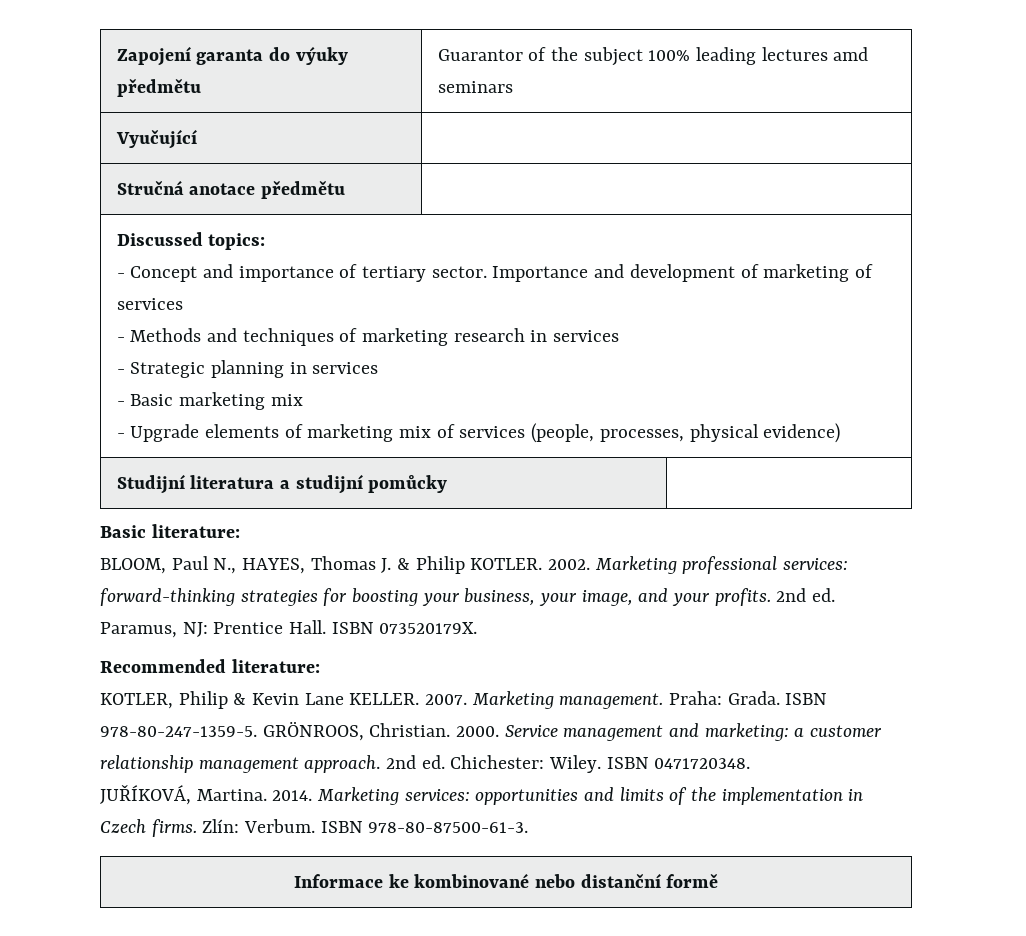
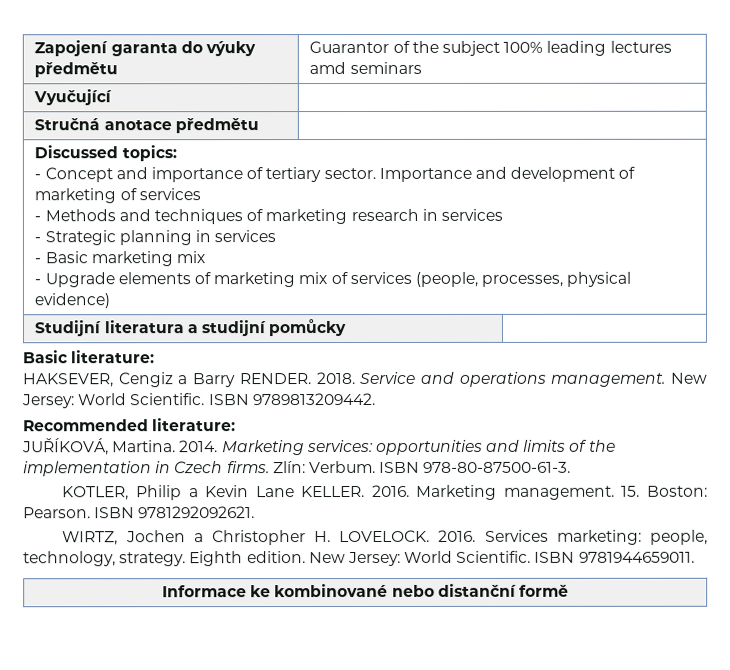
[100,556,849,574] [100,588,836,606] [100,620,478,638] [100,659,320,673] [100,691,828,709] [100,721,883,741] [100,755,751,773] BLOOM, Paul N., HAYES, Thomas J. & Philip KOTLER. 2002. Marketing professional services: forward-thinking strategies for boosting your business, your image, and your profits. 2nd ed. Paramus, NJ: Prentice Hall. ISBN 073520179X. // Recommended literature: // KOTLER, Philip & Kevin Lane KELLER. 2007. Marketing management. Praha: Grada. ISBN 978-80-247-1359-5. GRÖNROOS, Christian. 2000. Service management and marketing: a customer relationship management approach. 2nd ed. Chichester: Wiley. ISBN 0471720348. -> [23,371,708,388] [22,392,376,409] [23,418,237,432] HAKSEVER, Cengiz a Barry RENDER. 2018. Service and operations management. New Jersey: World Scientific. ISBN 9789813209442. // Recommended literature:
(529, 827) none -> [62,484,709,501] [23,506,256,519] [62,529,708,546] [23,550,695,567] // KOTLER, Philip a Kevin Lane KELLER. 2016. Marketing management. 15. Boston: Pearson. ISBN 9781292092621. // WIRTZ, Jochen a Christopher H. LOVELOCK. 2016. Services marketing: people, technology, strategy. Eighth edition. New Jersey: World Scientific. ISBN 9781944659011.

